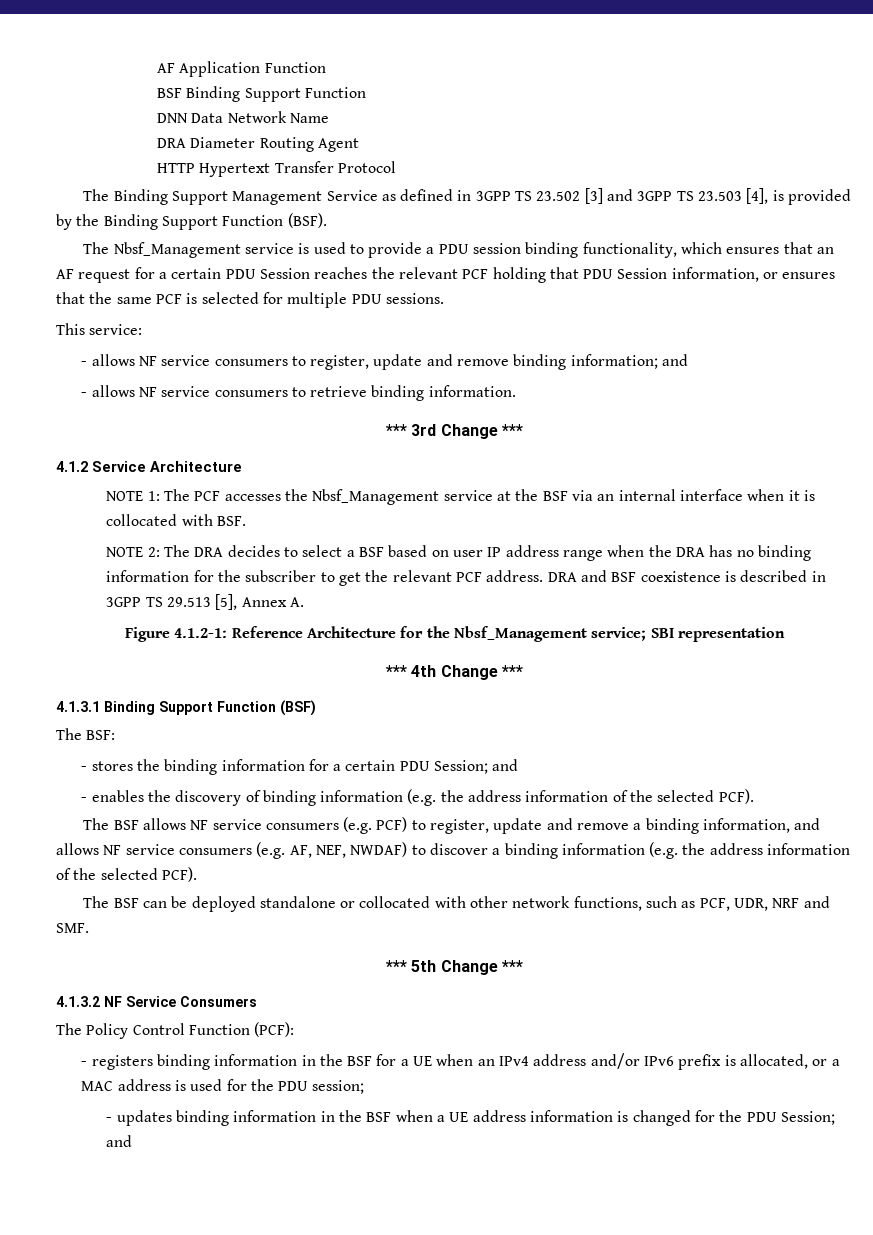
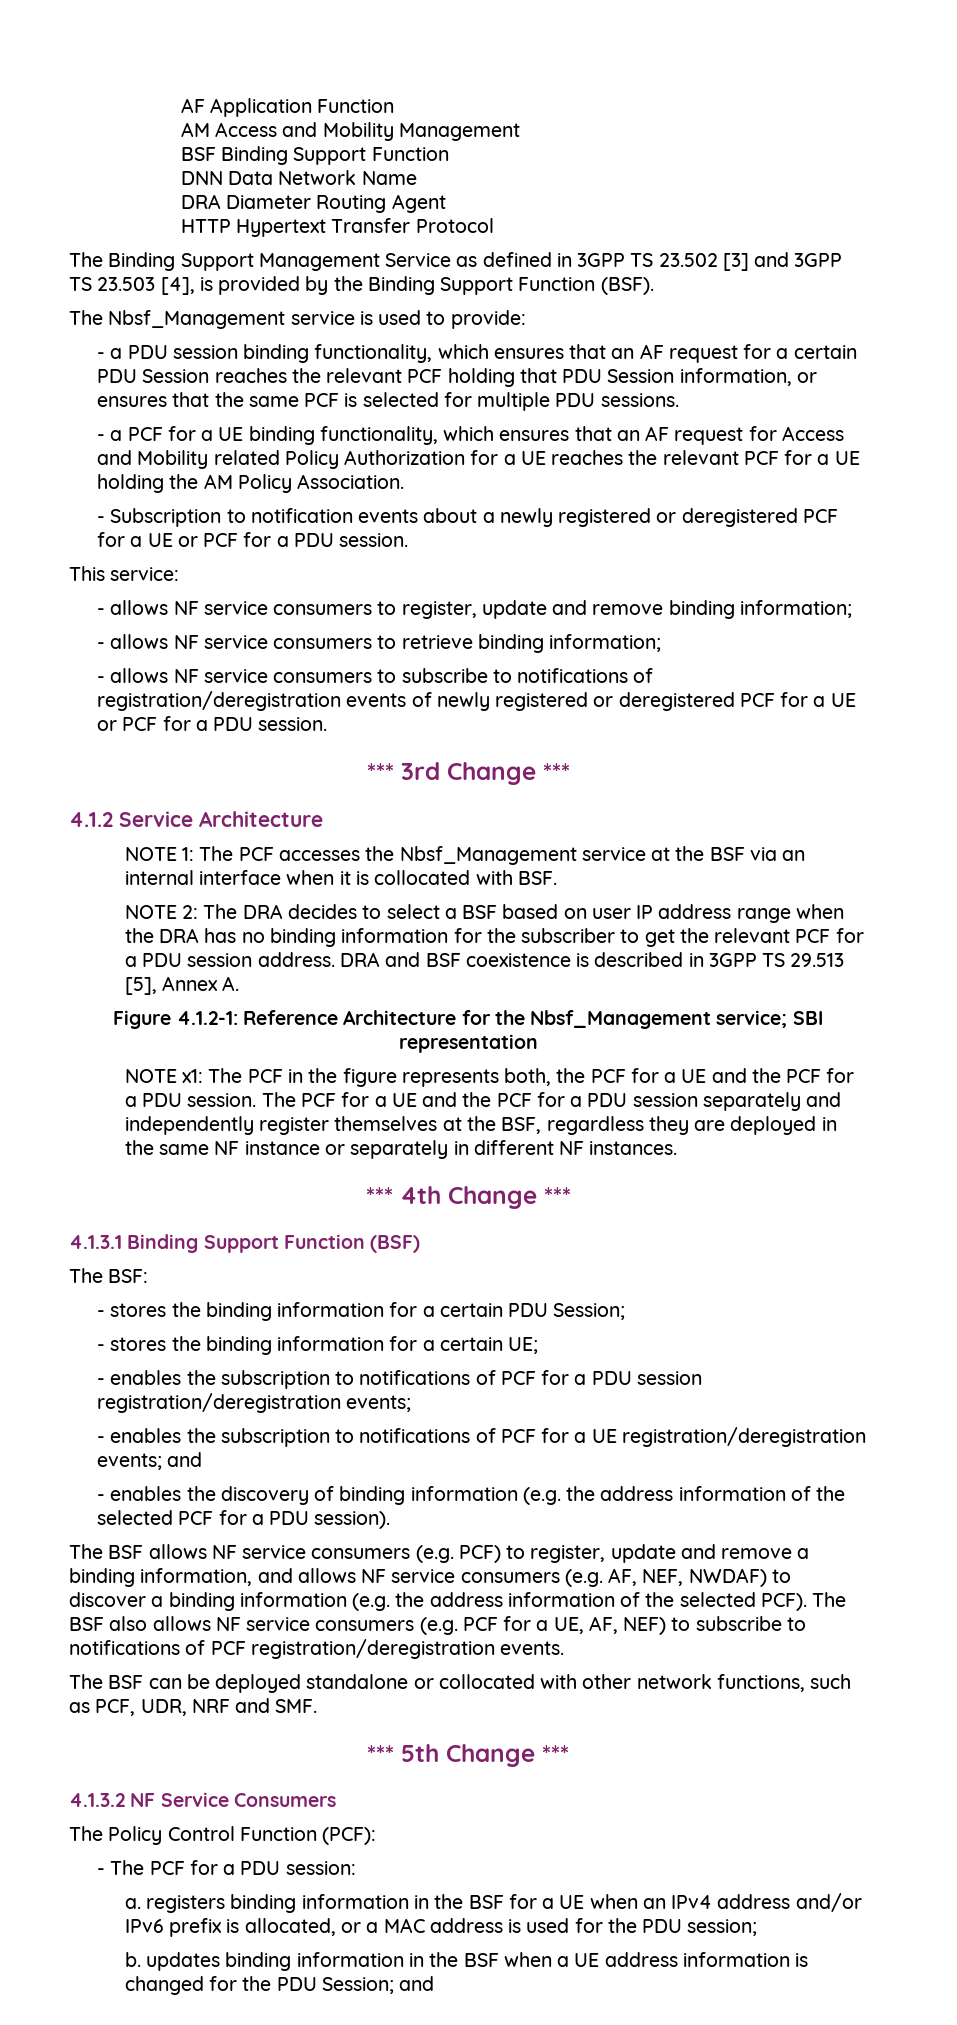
(326, 67) none -> [180,122,520,141] // AM Access and Mobility Management
[368,242,423,258] provide -> [450,310,526,329] [96,352,105,359] provide: // -
(444, 298) none -> [96,426,844,445] [96,450,860,469] [96,474,405,493] [96,508,838,527] [96,532,409,547] // - a PCF for a UE binding functionality, which ensures that an AF request for Access and Mobility related Policy Authorization for a UE reaches the relevant PCF for a UE holding the AM Policy Association. // - Subscription to notification events about a newly registered or deregistered PCF for a UE or PCF for a PDU session.
[662,354,689,366] and -> (852, 609) none
[428,385,516,397] information. -> [549,634,662,652] [96,668,654,683] [96,691,856,711] [96,716,328,731] information; // - allows NF service consumers to subscribe to notifications of registration/deregistration events of newly registered or deregistered PCF for a UE or PCF for a PDU session.
(483, 577) none -> [835,928,864,943] [124,953,253,967] for a PDU session
(785, 634) none -> [124,1068,855,1087] [124,1092,842,1111] [124,1116,837,1135] [124,1140,678,1159] // NOTE x1: The PCF in the figure represents both, the PCF for a UE and the PCF for a PDU session. The PCF for a UE and the PCF for a PDU session separately and independently register themselves at the BSF, regardless they are deployed in the same NF instance or separately in different NF instances.
(489, 767) none -> [96,1336,539,1355] [96,1370,702,1389] [96,1393,412,1413] [96,1427,866,1447] [96,1453,162,1470] // - stores the binding information for a certain UE; // - enables the subscription to notifications of PCF for a PDU session registration/deregistration events; // - enables the subscription to notifications of PCF for a UE registration/deregistration events;
[718,789,754,804] PCF). -> [178,1510,391,1529] PCF for a PDU session).
(197, 874) none -> [812,1592,847,1607] [69,1616,806,1635] [69,1639,565,1659] The BSF also allows NF service consumers (e.g. PCF for a UE, AF, NEF) to subscribe to notifications of PCF registration/deregistration events.
(88, 1063) none -> [110,1860,356,1875] [124,1898,141,1909] The PCF for a PDU session: // a.
[106,1117,113,1122] - -> [124,1952,141,1967] b.

